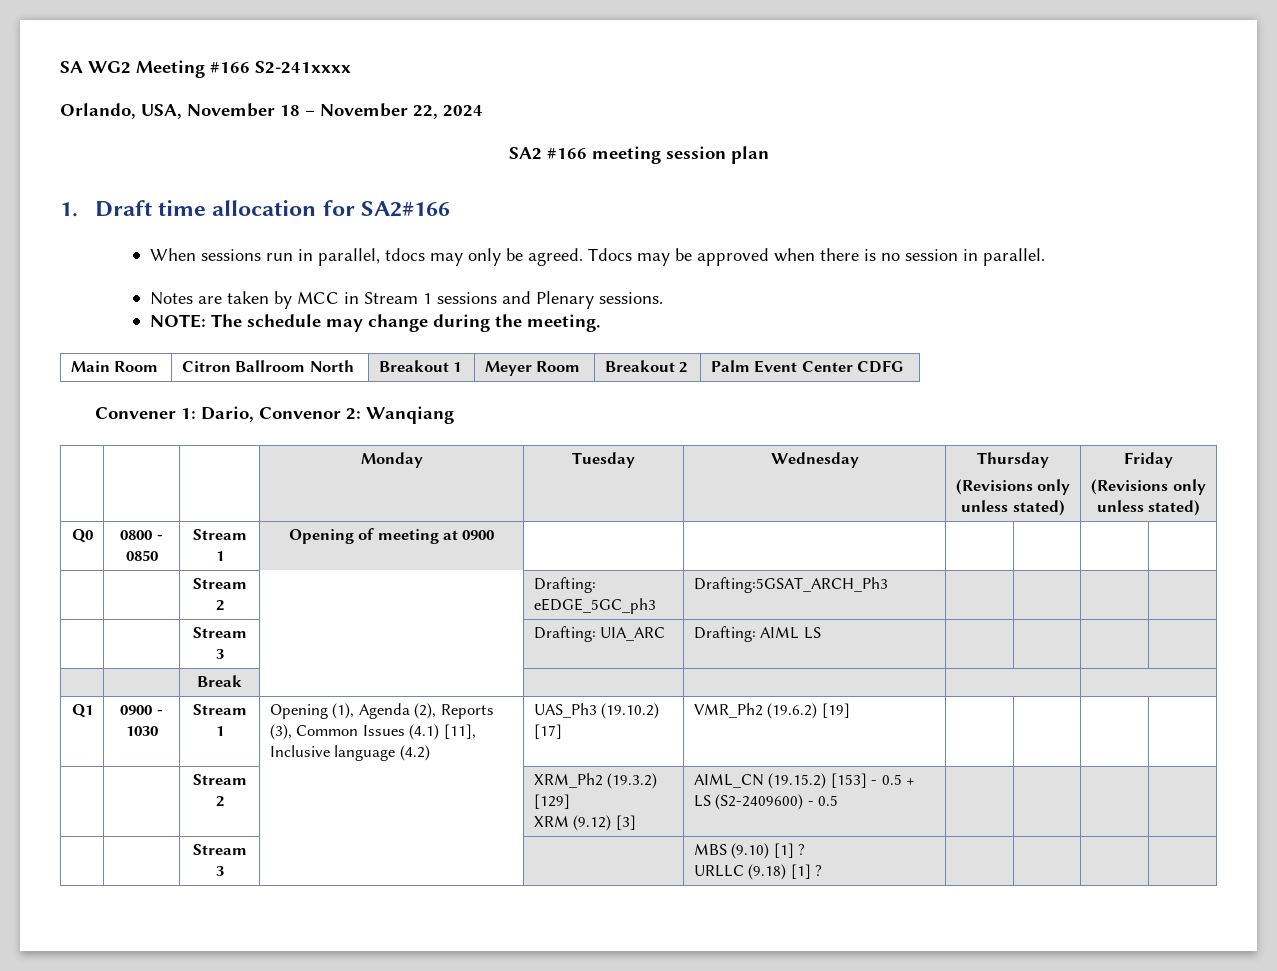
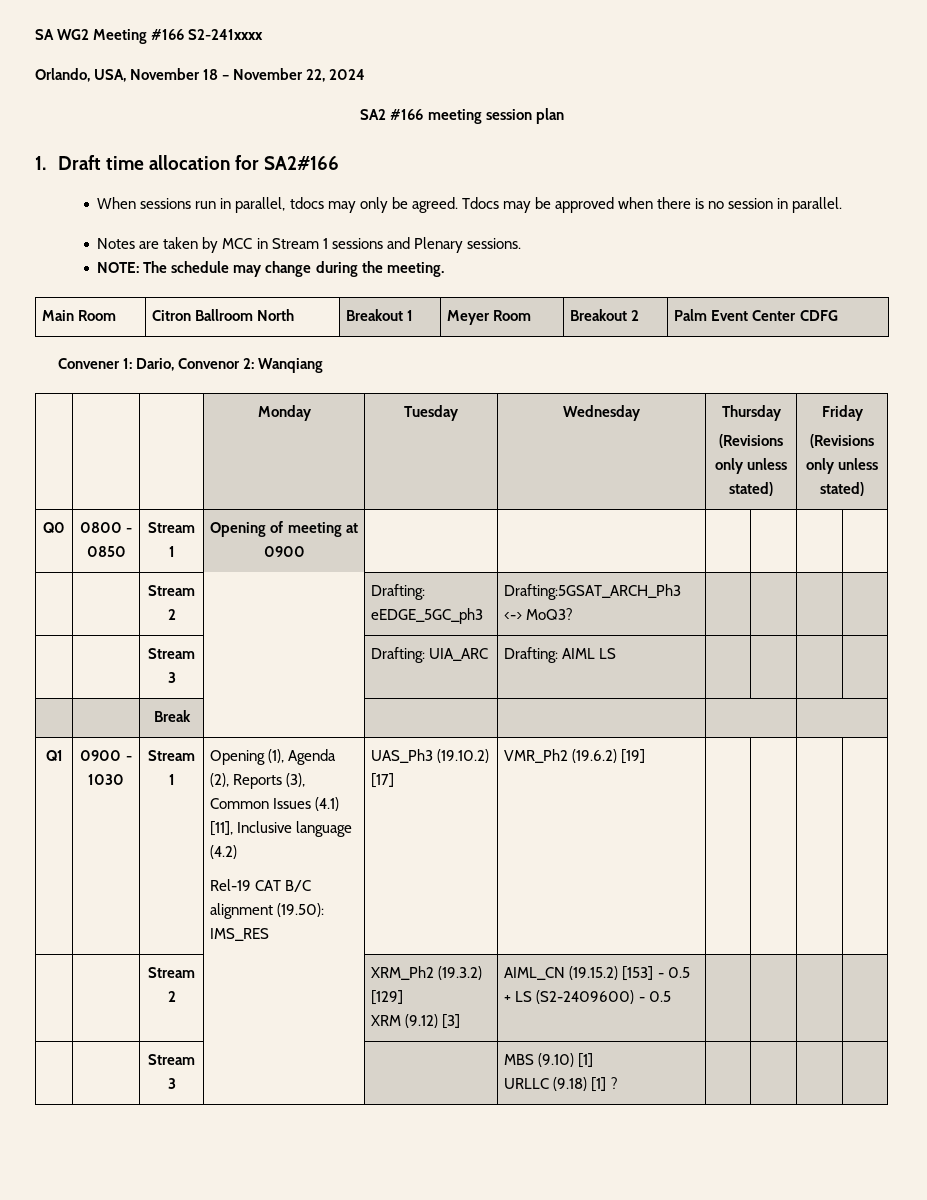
(888, 585) none -> [504,608,574,620] <-> MoQ3?
(430, 753) none -> [210,879,312,892] [210,903,325,919] [210,928,270,941] // Rel-19 CAT B/C alignment (19.50): IMS_RES
[798,844,806,855] ? -> (594, 1060) none

